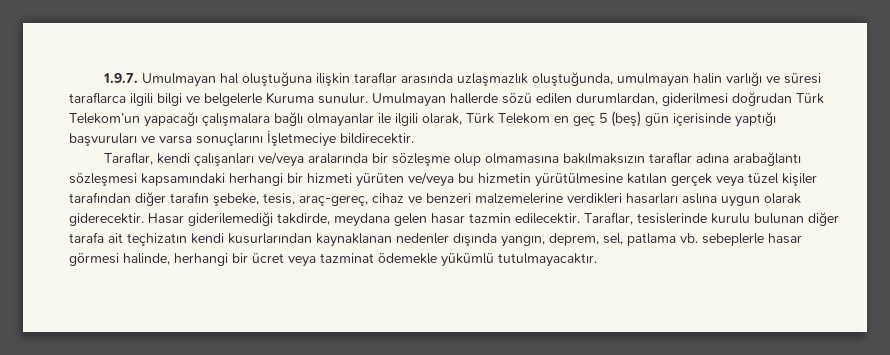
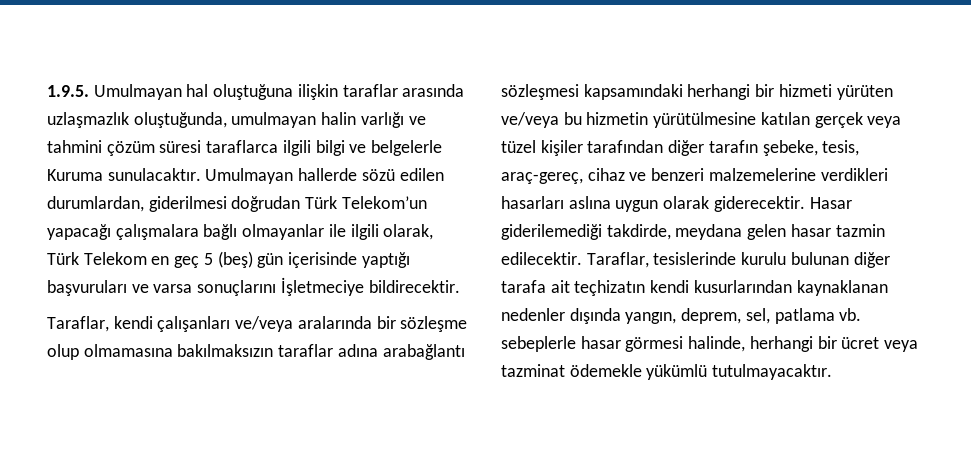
[103,73,139,83] 1.9.7. -> [47,85,89,97] 1.9.5.
(781, 79) none -> [47,140,155,156] tahmini çözüm
[318,93,368,104] sunulur. -> [107,168,201,181] sunulacaktır.

